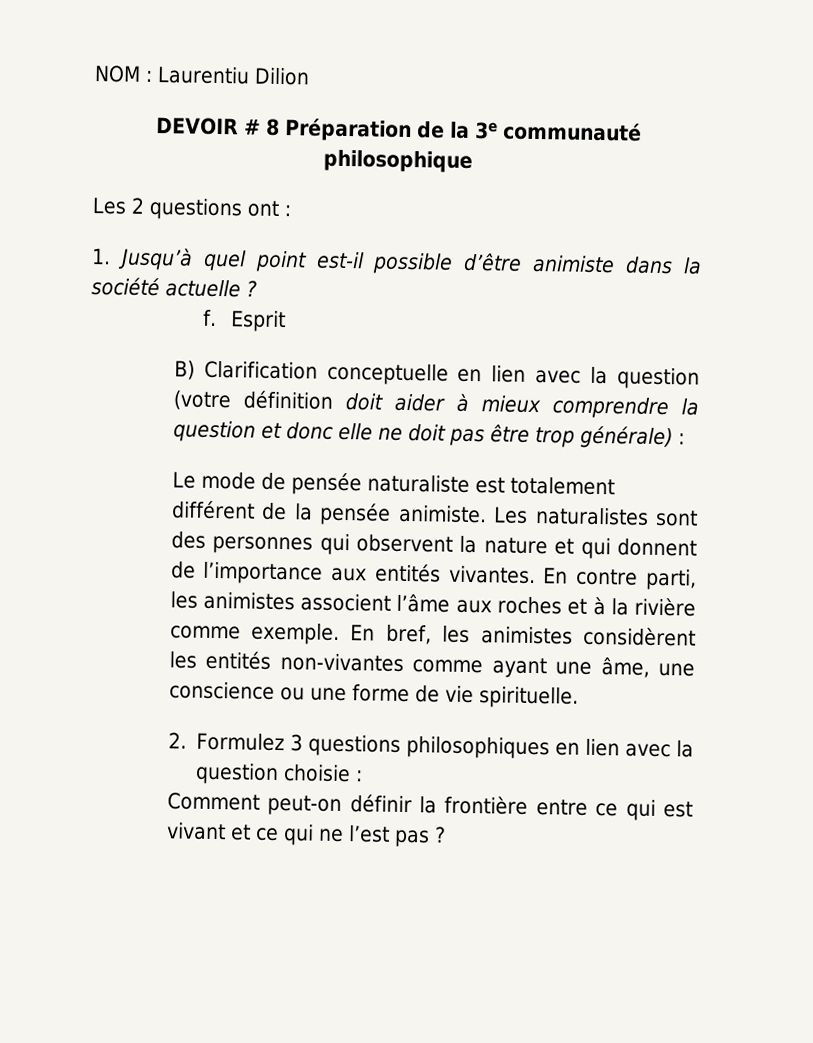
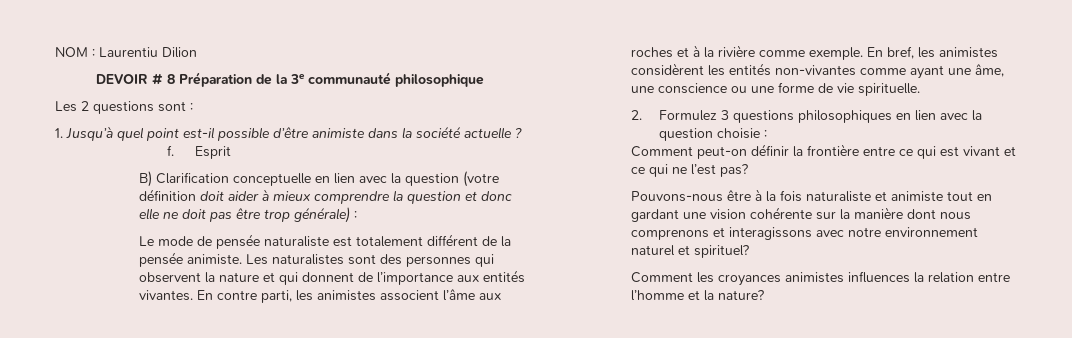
[247,200,280,217] ont -> [158,101,186,112] sont
[393,826,446,848] pas ? -> [719,164,748,177] [630,189,992,202] [630,207,971,222] [630,227,978,240] [630,245,749,258] [630,271,1010,286] [630,290,764,301] pas? // Pouvons-nous être à la fois naturaliste et animiste tout en gardant une vision cohérente sur la manière dont nous comprenons et interagissons avec notre environnement naturel et spirituel? // Comment les croyances animistes influences la relation entre l’homme et la nature?

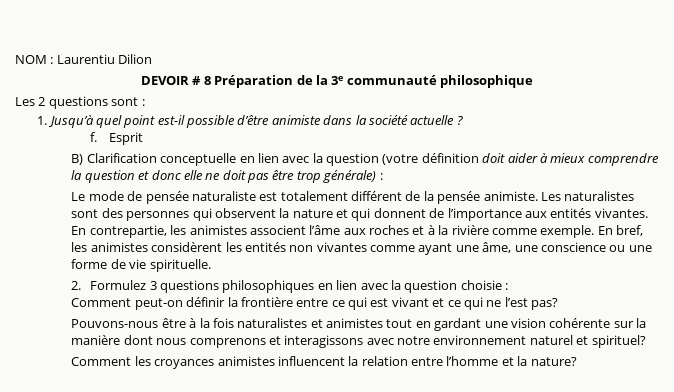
[216,290,292,303] contre parti, -> [89,225,167,238] contrepartie,
[774,65,856,76] non-vivantes -> [289,242,367,252] non vivantes
[805,191,943,202] naturaliste et animiste -> [237,318,384,328] naturalistes et animistes
[847,271,910,283] influences -> [277,356,345,366] influencent

